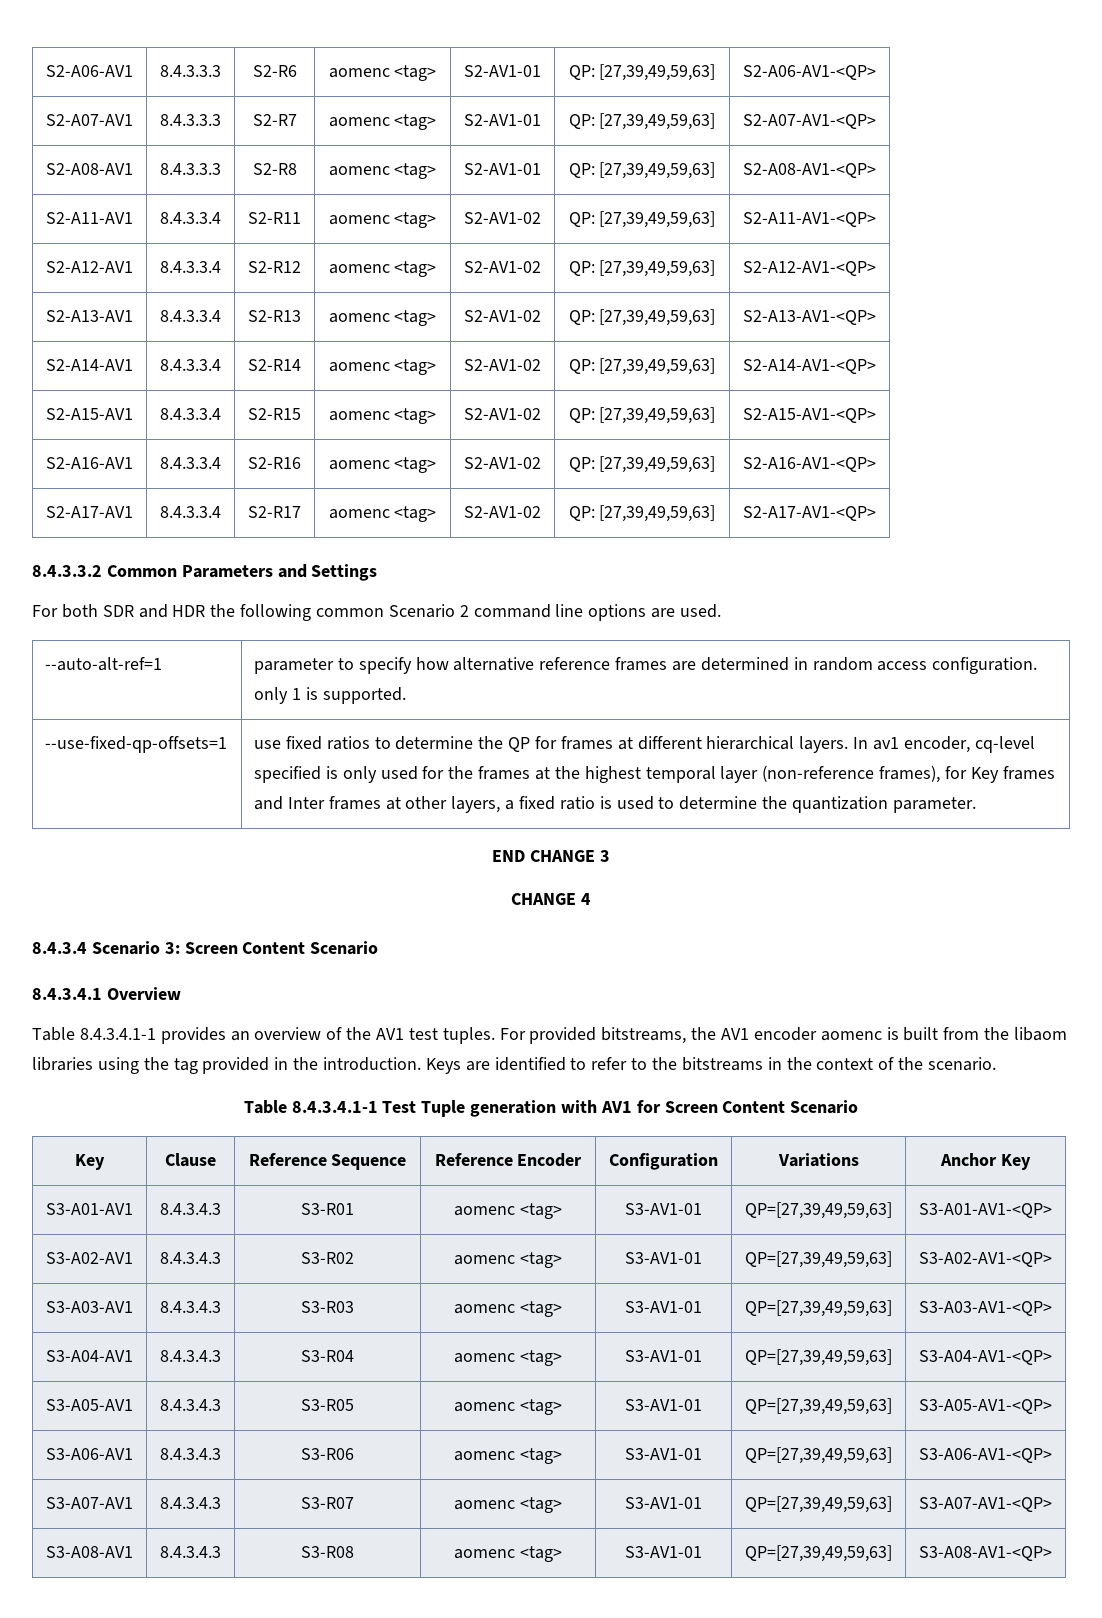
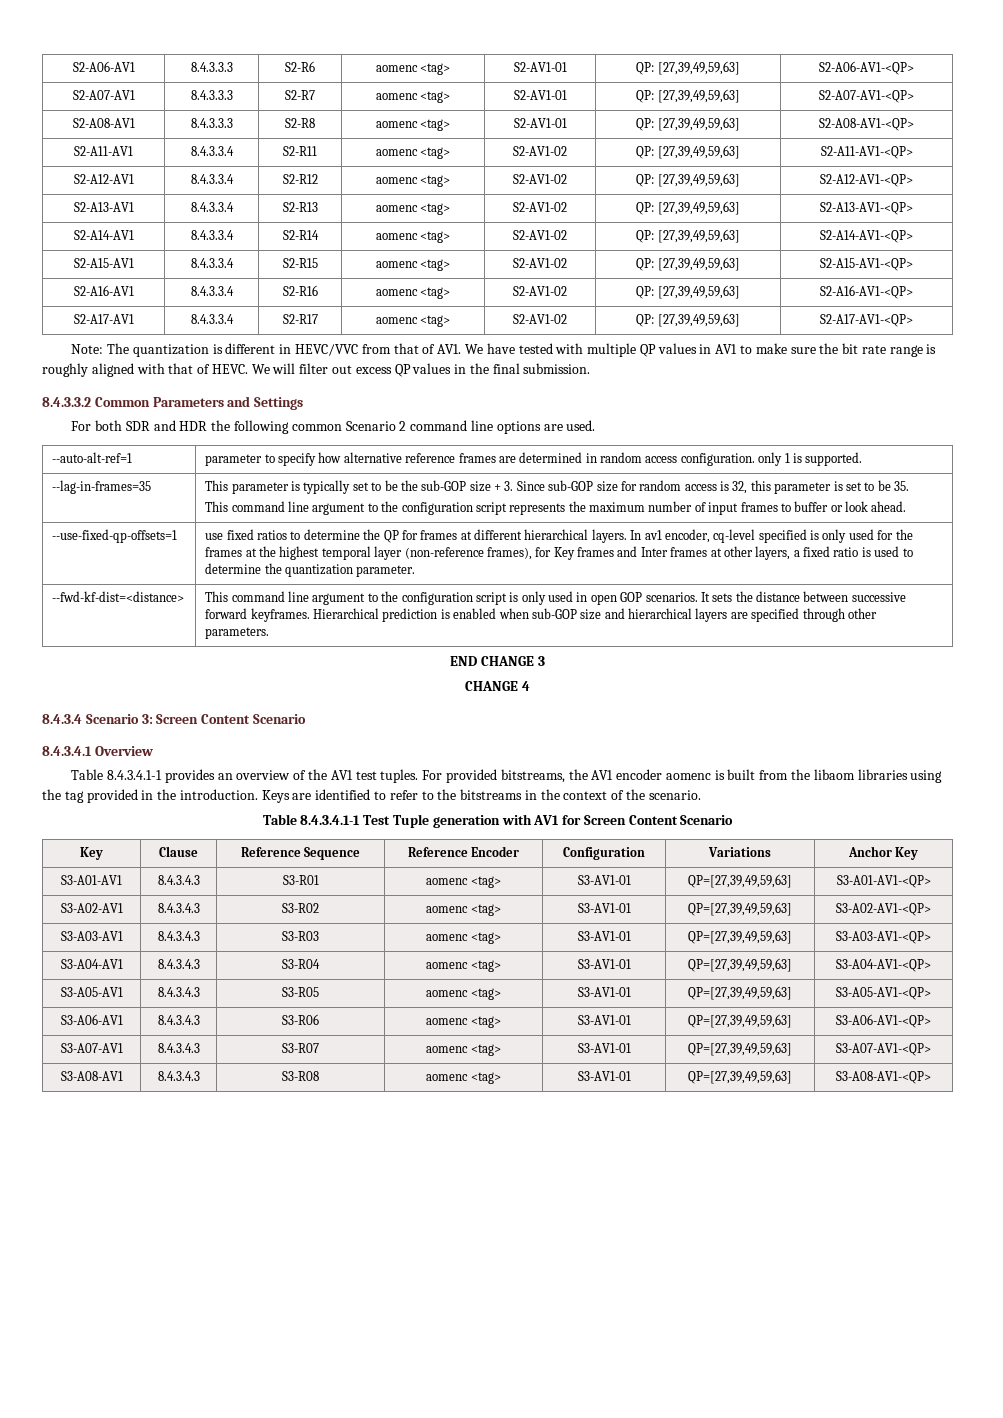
(876, 513) none -> [71,343,937,357] [42,363,591,377] // Note: The quantization is different in HEVC/VVC from that of AV1. We have tested with multiple QP values in AV1 to make sure the bit rate range is roughly aligned with that of HEVC. We will filter out excess QP values in the final submission.
(406, 695) none -> [52,480,152,494] [205,480,910,494] [205,501,907,515] // --lag-in-frames=35 | This parameter is typically set to be the sub-GOP size + 3. Since sub-GOP size for random access is 32, this parameter is set to be 35. // This command line argument to the configuration script represents the maximum number of input frames to buffer or look ahead.
(976, 805) none -> [52,591,185,602] [205,591,906,605] [205,608,877,622] [205,627,270,639] // --fwd-kf-dist=<distance> | This command line argument to the configuration script is only used in open GOP scenarios. It sets the distance between successive forward keyframes. Hierarchical prediction is enabled when sub-GOP size and hierarchical layers are specified through other parameters.

